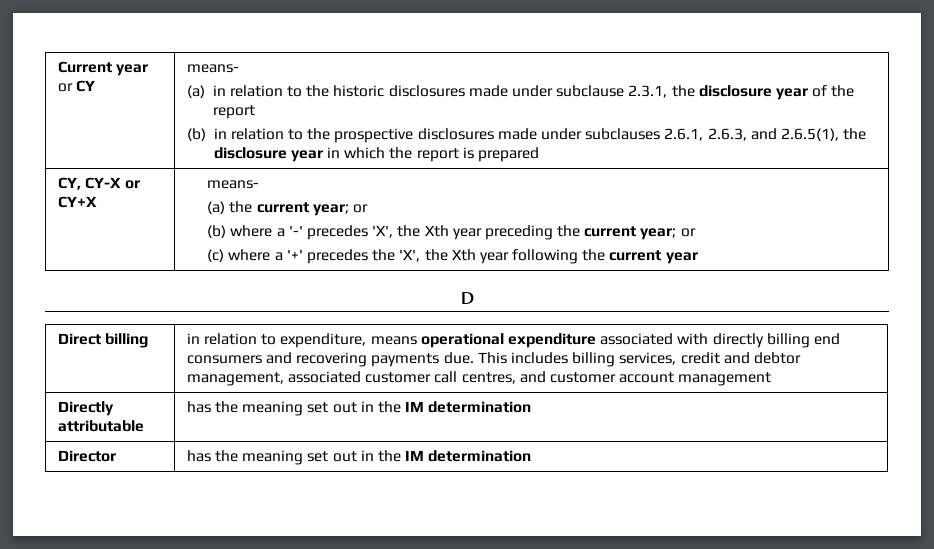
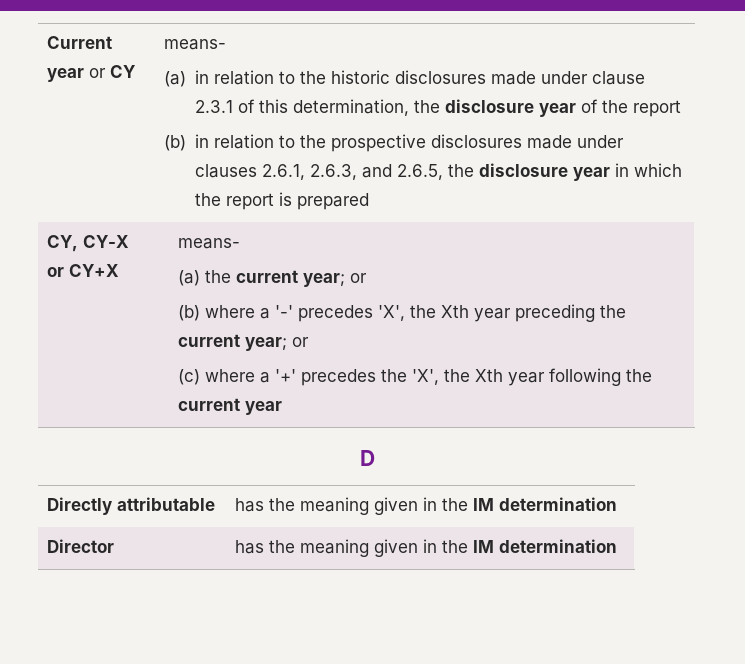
[556,85,668,98] subclause 2.3.1, -> [591,71,645,85] [194,99,409,116] clause 2.3.1 of this determination,
[585,128,661,140] subclauses -> [194,164,257,178] clauses
[780,128,839,141] 2.6.5(1), -> [396,164,443,180] 2.6.5,
[57,333,149,348] [186,333,840,348] [186,352,801,367] [186,371,772,386] // Direct billing | in relation to expenditure, means operational expenditure associated with directly billing end consumers and recovering payments due. This includes billing services, credit and debtor management, associated customer call centres, and customer account management -> (375, 458) none
[307,402,357,413] set out -> [374,497,419,515] given
[307,451,357,462] set out -> [374,539,419,557] given

